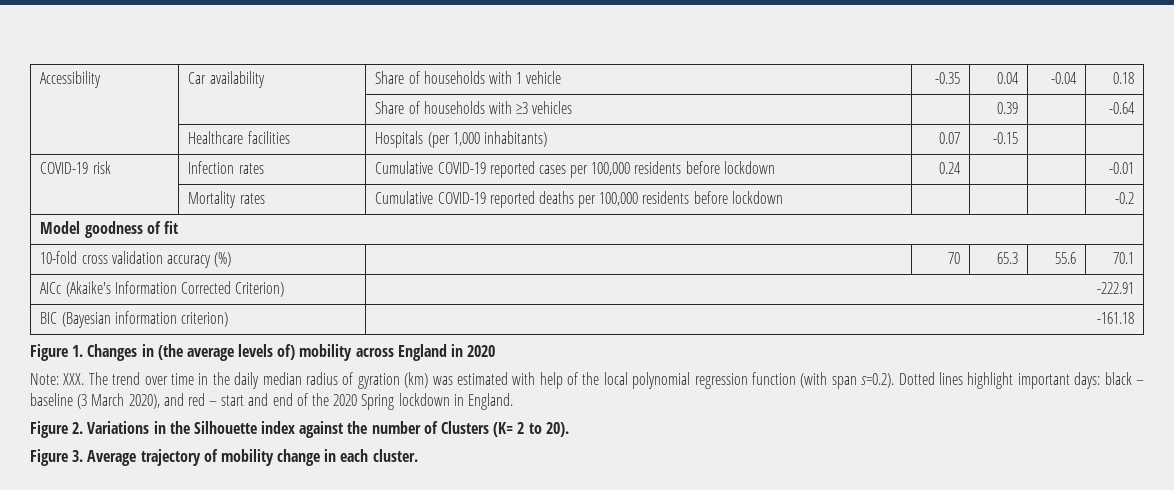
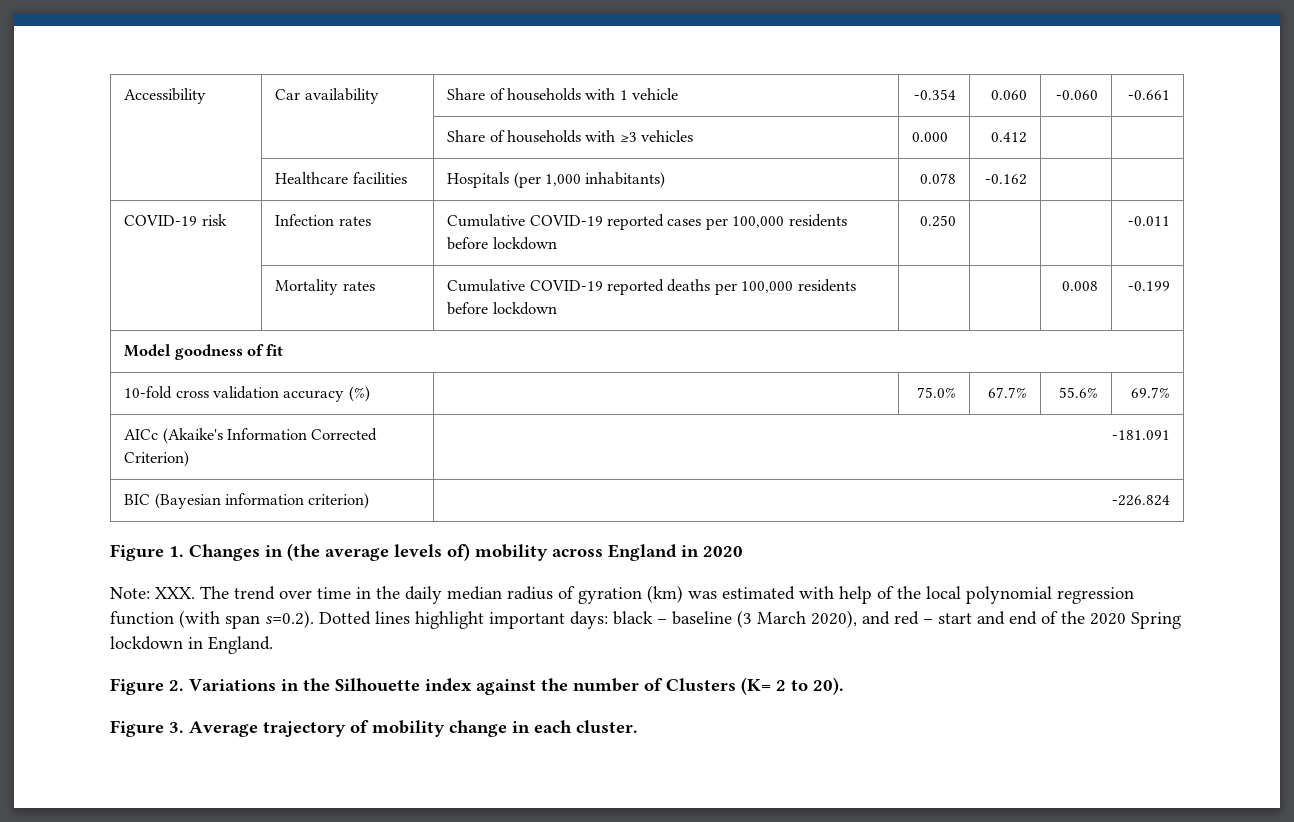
[934,72,960,84] [996,72,1019,84] [1050,72,1077,84] [1112,72,1134,84] -0.35 | 0.04 | -0.04 | 0.18 -> [913,89,956,100] [990,90,1027,100] [1055,90,1098,100] [1127,90,1170,100] -0.354 | 0.060 | -0.060 | -0.661
[996,102,1018,114] [1108,102,1135,114] | 0.39 | | -0.64 -> [912,132,949,142] [990,132,1027,143] 0.000 | 0.412 | |
[938,132,960,144] [992,132,1018,144] 0.07 | -0.15 -> [919,173,956,184] [984,174,1027,185] 0.078 | -0.162
[938,162,961,174] [1108,162,1134,174] 0.24 | | | -0.01 -> [919,215,956,227] [1127,216,1170,226] 0.250 | | | -0.011
[1114,192,1134,204] | -0.2 -> [1061,281,1098,291] [1127,281,1170,291] 0.008 | -0.199
[947,252,960,264] [996,252,1018,264] [1054,252,1076,264] [1112,252,1134,264] 70 | 65.3 | 55.6 | 70.1 -> [916,387,956,398] [987,387,1027,398] [1058,387,1098,398] [1130,387,1170,398] 75.0% | 67.7% | 55.6% | 69.7%
[1096,282,1134,294] -222.91 -> [1111,430,1170,440] -181.091
[1096,312,1134,324] -161.18 -> [1111,495,1170,506] -226.824

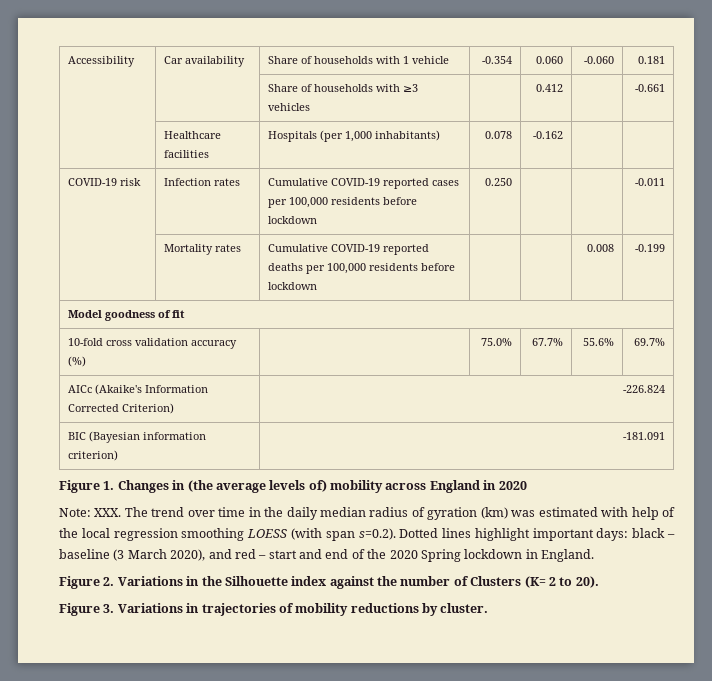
[1127,90,1170,100] -0.661 -> [637,56,665,64] 0.181
[912,132,949,142] 0.000 -> (311, 107) none
(1027, 137) none -> [634,84,665,92] -0.661
[1111,430,1170,440] -181.091 -> [622,385,665,393] -226.824
[1111,495,1170,506] -226.824 -> [622,432,665,440] -181.091
[966,586,1134,604] [110,611,174,625] polynomial regression function -> [113,528,288,541] regression smoothing LOESS
[189,720,572,737] Average trajectory of mobility change in each -> [117,603,438,616] Variations in trajectories of mobility reductions by

